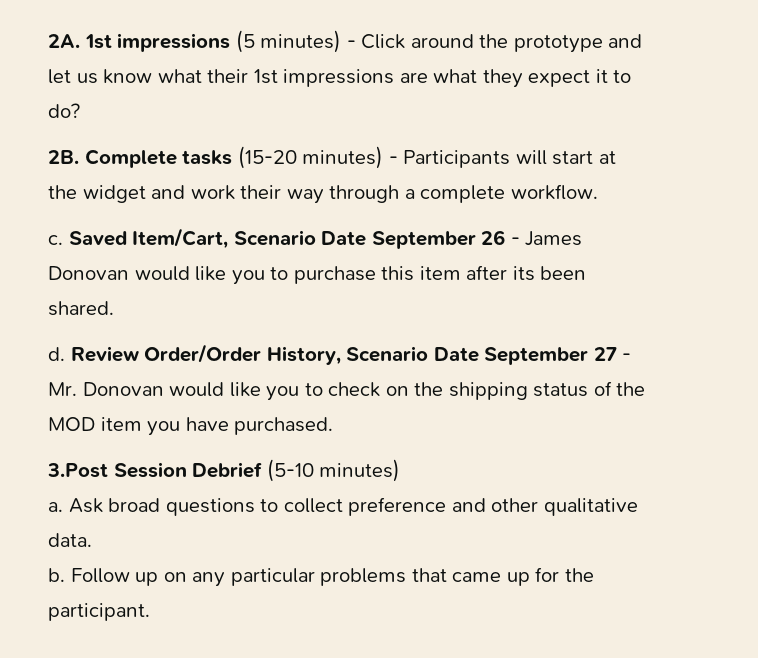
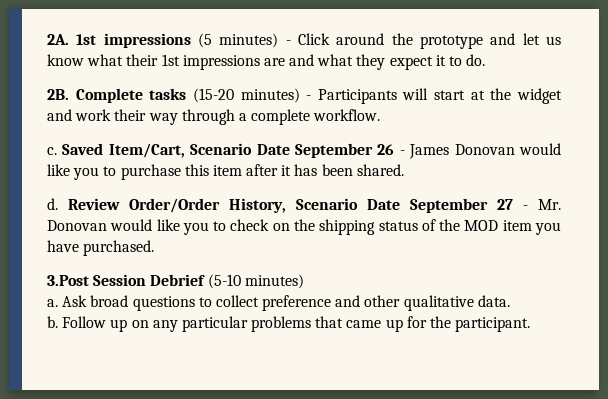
(428, 77) none -> [289,54,315,66] and
[48,103,80,118] do? -> [466,54,486,66] do.
[512,266,535,281] its -> [281,164,318,176] it has

